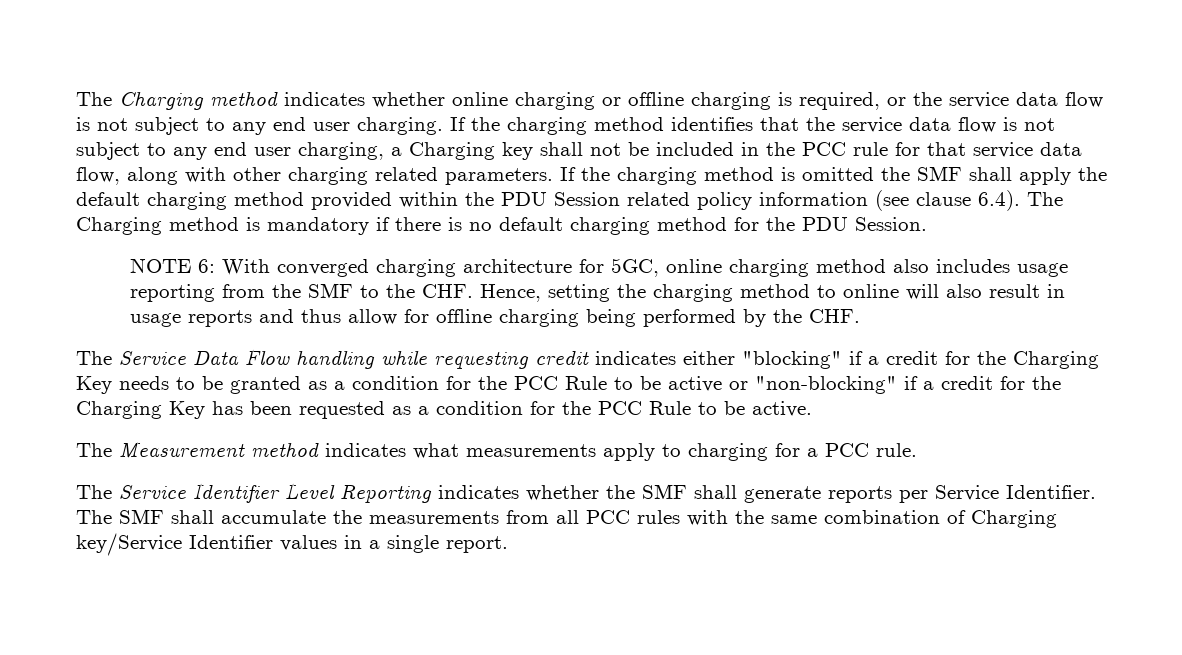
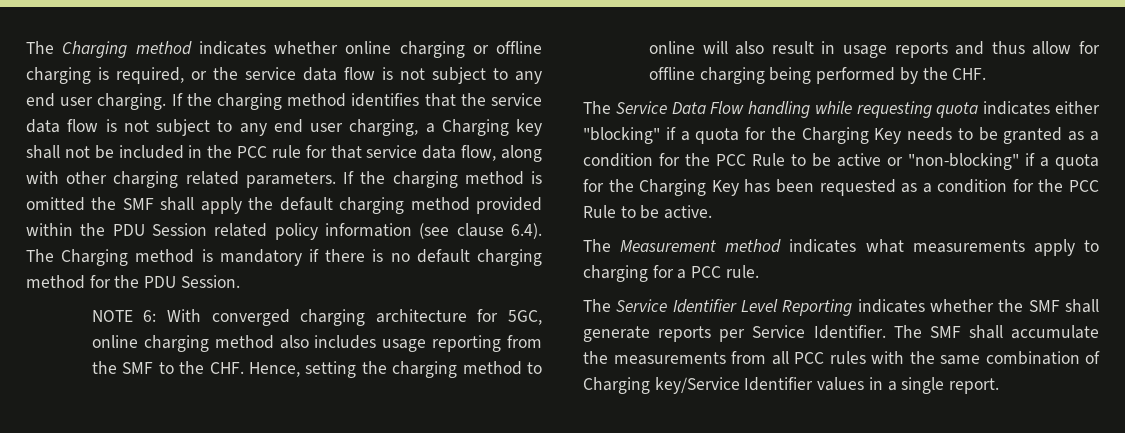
[535,350,589,365] credit -> [936,102,979,118] quota
[886,351,938,365] credit -> [695,128,740,144] quota
[941,376,993,390] credit -> [1055,154,1099,170] quota

